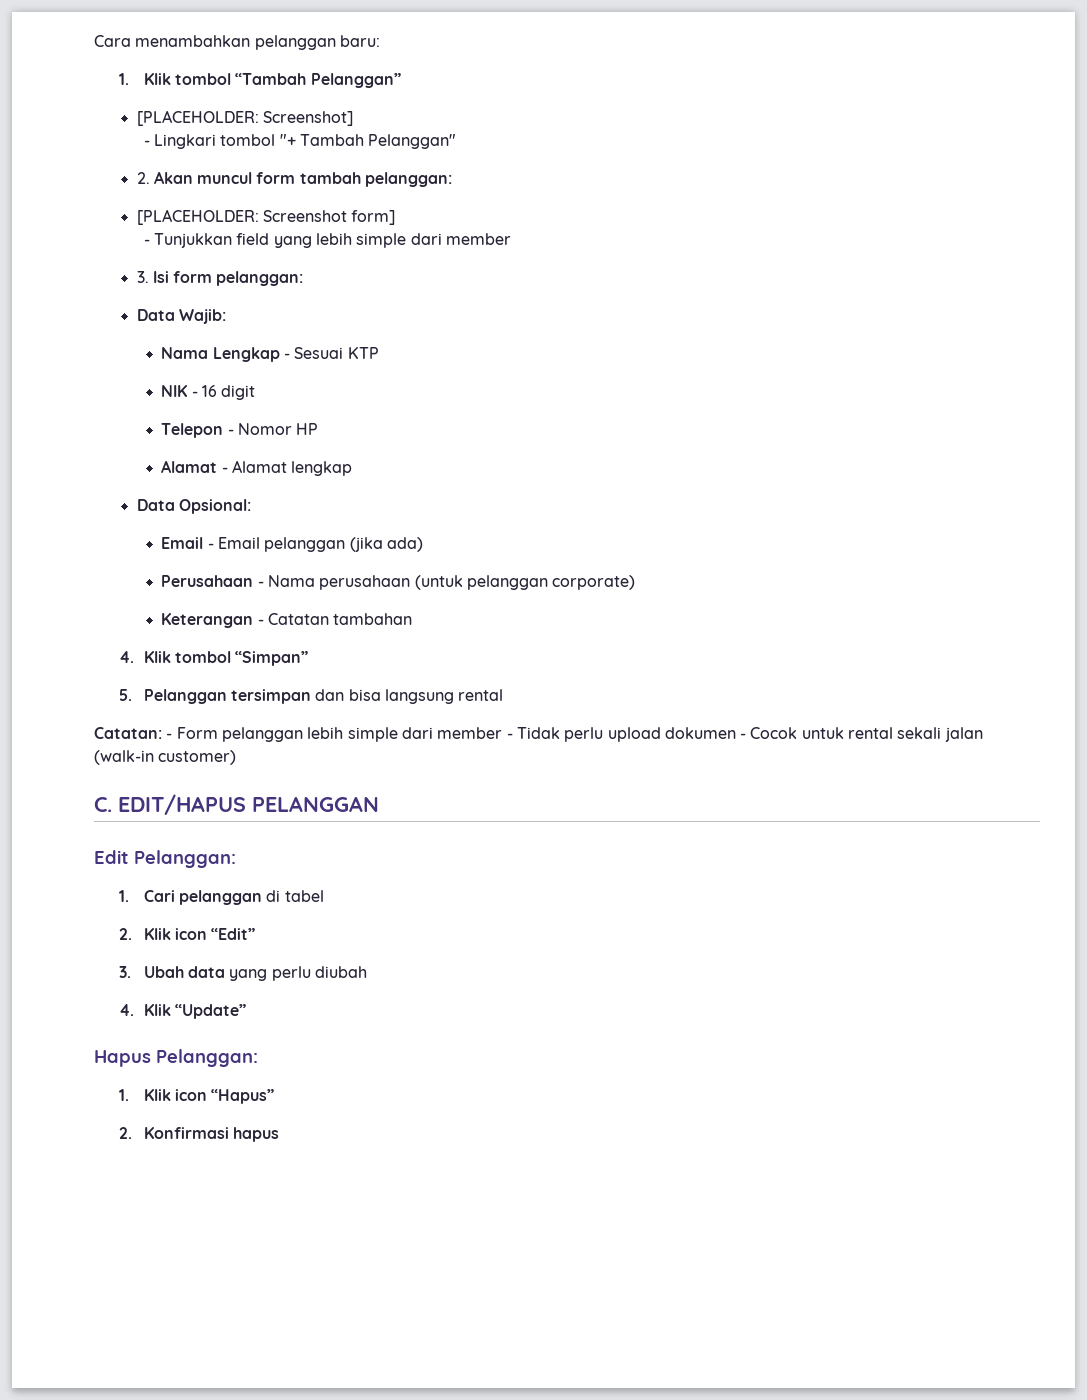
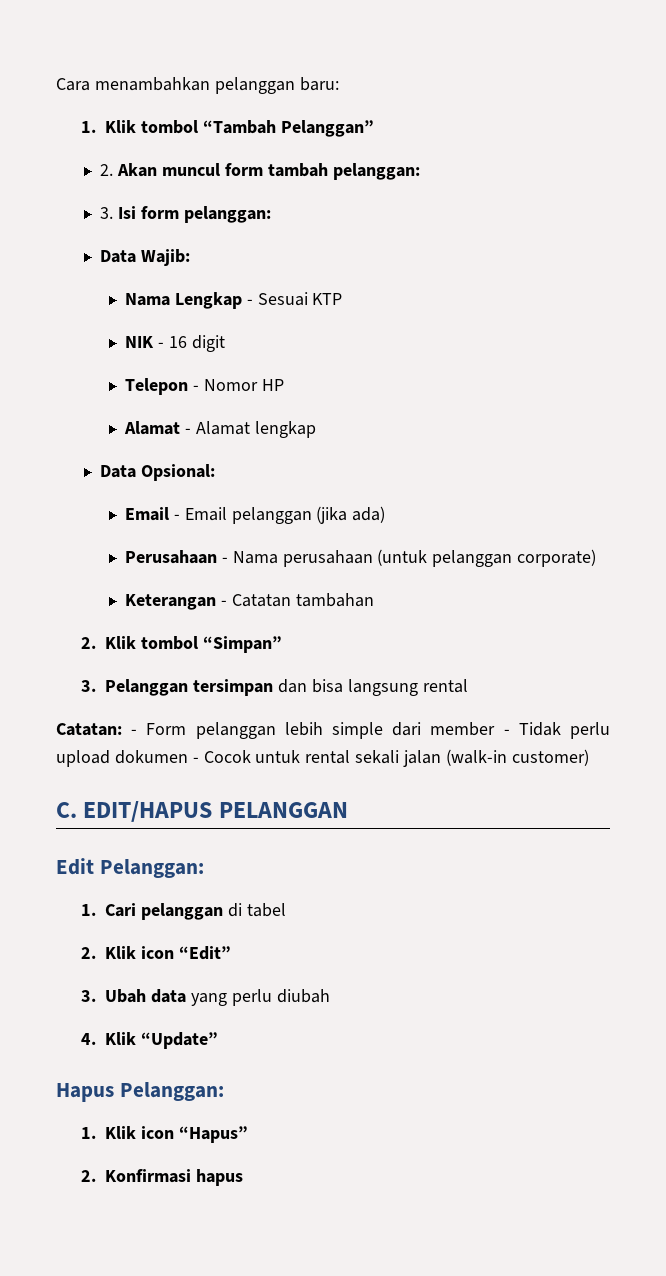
[136,110,353,126] [143,134,457,149] // [PLACEHOLDER: Screenshot] // - Lingkari tombol "+ Tambah Pelanggan" -> (374, 128) none
[136,209,396,225] [143,233,512,248] // [PLACEHOLDER: Screenshot form] // - Tunjukkan field yang lebih simple dari member -> (420, 171) none
[118,651,134,663] 4. -> [80,637,96,649] 2.
[118,689,132,701] 5. -> [80,680,96,692] 3.

